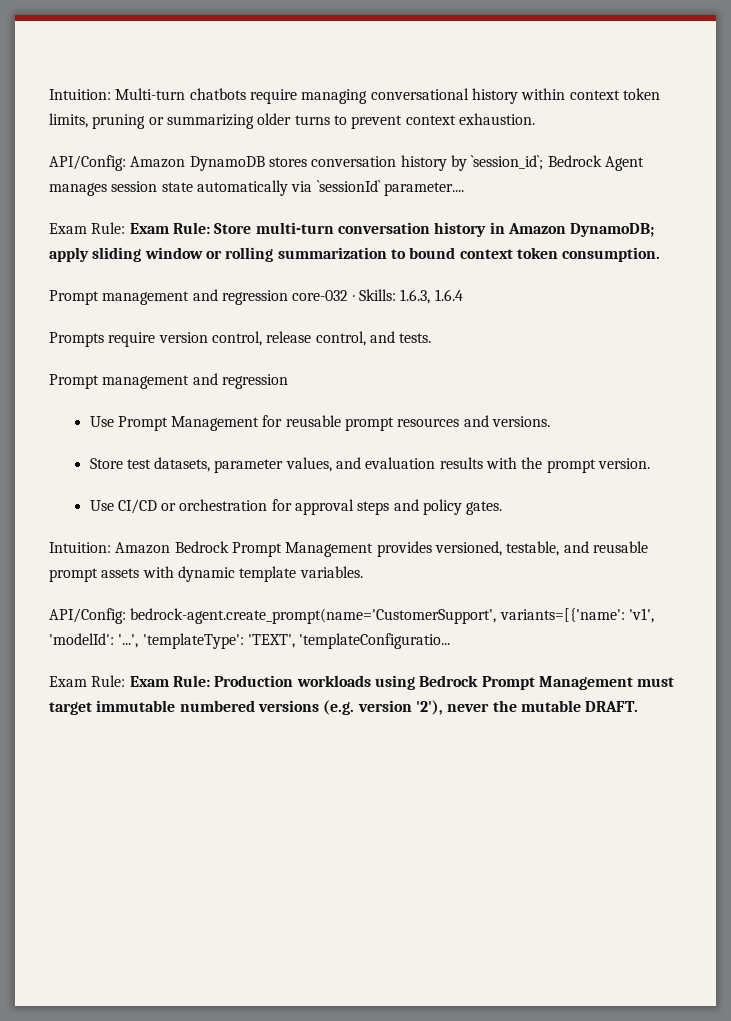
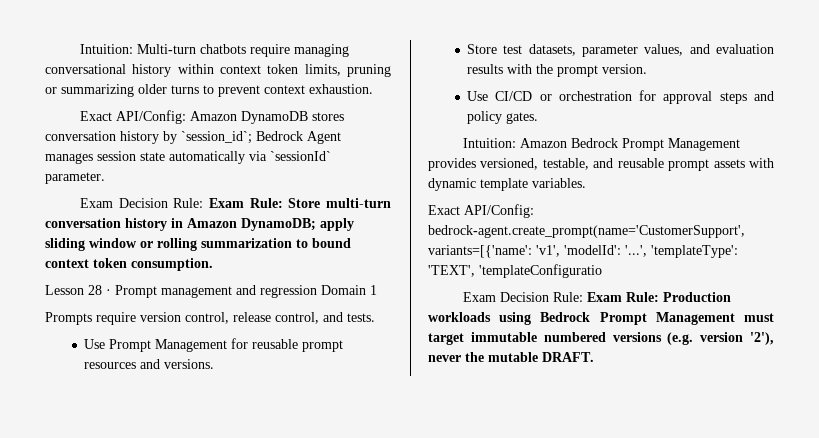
(535, 119) none -> [79,111,112,121] Exact
[383,182,464,196] [49,223,87,234] parameter.... // Exam -> [45,172,105,184] [79,198,168,208] parameter. // Exam Decision
[49,289,463,305] Prompt management and regression core-032 · Skills: 1.6.3, 1.6.4 -> [45,285,377,298] Lesson 28 · Prompt management and regression Domain 1
[49,373,288,389] // Prompt management and regression -> (375, 317) none
(363, 572) none -> [428,205,460,215] Exact
[299,633,451,649] [49,676,87,687] 'templateConfiguratio... // Exam -> [479,264,602,278] [462,292,549,302] 'templateConfiguratio // Exam Decision

